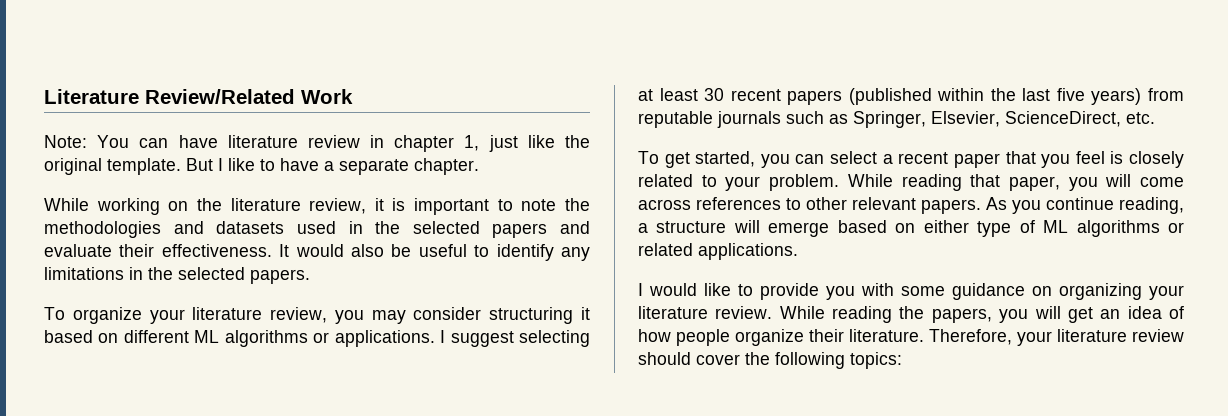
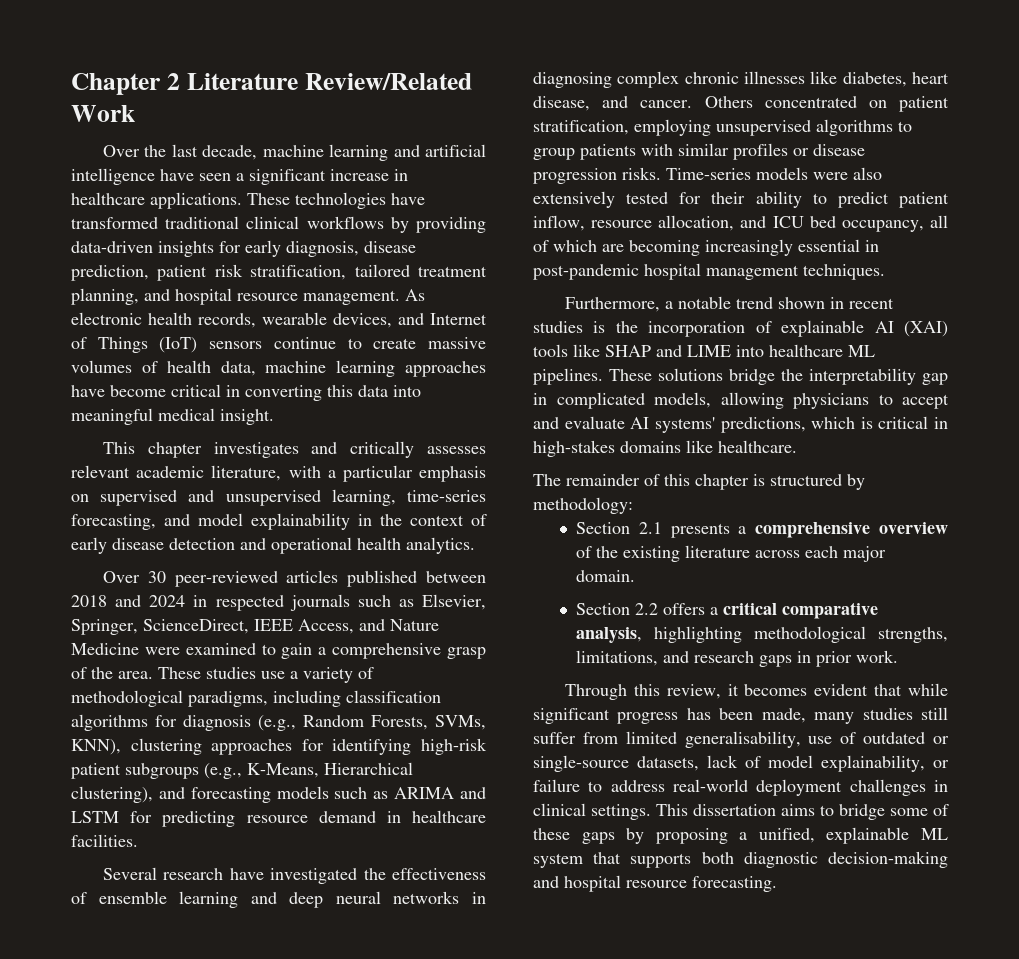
(44, 96) none -> [71,73,180,95] Chapter 2
[44,135,590,152] [44,158,479,175] [44,198,590,215] [44,221,590,238] [44,244,590,261] [44,267,310,284] [44,307,590,324] [44,330,591,347] [638,88,1184,105] [638,111,1155,128] [638,151,1185,168] [638,174,1184,191] [638,197,1184,214] [638,220,1184,237] [638,243,798,260] [638,283,1184,300] [638,306,1184,323] [638,329,1184,346] [638,352,902,369] Note: You can have literature review in chapter 1, just like the original template. But I like to have a separate chapter. // While working on the literature review, it is important to note the methodologies and datasets used in the selected papers and evaluate their effectiveness. It would also be useful to identify any limitations in the selected papers. // To organize your literature review, you may consider structuring it based on different ML algorithms or applications. I suggest selecting at least 30 recent papers (published within the last five years) from reputable journals such as Springer, Elsevier, ScienceDirect, etc. // To get started, you can select a recent paper that you feel is closely related to your problem. While reading that paper, you will come across references to other relevant papers. As you continue reading, a structure will emerge based on either type of ML algorithms or related applications. // I would like to provide you with some guidance on organizing your literature review. While reading the papers, you will get an idea of how people organize their literature. Therefore, your literature review should cover the following topics: -> [103,144,486,161] [71,168,408,185] [71,192,425,209] [71,216,486,233] [71,240,416,257] [71,264,487,281] [71,288,425,305] [71,312,487,328] [71,337,487,353] [71,360,486,377] [71,384,421,401] [71,408,274,425] [103,441,487,458] [71,465,487,482] [71,489,486,506] [71,513,487,530] [71,537,475,554] [103,570,486,587] [71,594,486,611] [71,619,439,635] [71,643,486,659] [71,667,374,683] [71,690,441,707] [71,714,486,731] [71,738,487,755] [71,762,413,779] [71,786,486,803] [71,810,486,827] [71,834,138,847] [103,867,486,884] [71,891,486,908] [533,71,949,88] [533,96,949,112] [533,119,912,136] [533,143,865,160] [533,167,882,184] [533,191,949,208] [533,215,948,232] [533,239,879,256] [533,263,885,280] [565,296,895,312] [533,320,948,337] [533,344,875,357] [533,368,948,385] [533,392,949,409] [533,416,948,433] [533,440,797,457] [533,474,865,490] [533,497,633,514] [575,522,948,538] [575,545,886,562] [575,570,635,582] [575,602,878,619] [575,626,948,643] [575,650,898,667] [565,683,948,700] [533,707,948,724] [533,731,949,748] [533,755,949,772] [533,779,948,796] [533,803,949,820] [533,827,948,844] [533,851,948,868] [533,875,777,892] Over the last decade, machine learning and artificial intelligence have seen a significant increase in healthcare applications. These technologies have transformed traditional clinical workflows by providing data-driven insights for early diagnosis, disease prediction, patient risk stratification, tailored treatment planning, and hospital resource management. As electronic health records, wearable devices, and Internet of Things (IoT) sensors continue to create massive volumes of health data, machine learning approaches have become critical in converting this data into meaningful medical insight. // This chapter investigates and critically assesses relevant academic literature, with a particular emphasis on supervised and unsupervised learning, time-series forecasting, and model explainability in the context of early disease detection and operational health analytics. // Over 30 peer-reviewed articles published between 2018 and 2024 in respected journals such as Elsevier, Springer, ScienceDirect, IEEE Access, and Nature Medicine were examined to gain a comprehensive grasp of the area. These studies use a variety of methodological paradigms, including classification algorithms for diagnosis (e.g., Random Forests, SVMs, KNN), clustering approaches for identifying high-risk patient subgroups (e.g., K-Means, Hierarchical clustering), and forecasting models such as ARIMA and LSTM for predicting resource demand in healthcare facilities. // Several research have investigated the effectiveness of ensemble learning and deep neural networks in diagnosing complex chronic illnesses like diabetes, heart disease, and cancer. Others concentrated on patient stratification, employing unsupervised algorithms to group patients with similar profiles or disease progression risks. Time-series models were also extensively tested for their ability to predict patient inflow, resource allocation, and ICU bed occupancy, all of which are becoming increasingly essential in post-pandemic hospital management techniques. // Furthermore, a notable trend shown in recent studies is the incorporation of explainable AI (XAI) tools like SHAP and LIME into healthcare ML pipelines. These solutions bridge the interpretability gap in complicated models, allowing physicians to accept and evaluate AI systems' predictions, which is critical in high-stakes domains like healthcare. // The remainder of this chapter is structured by methodology: // Section 2.1 presents a comprehensive overview of the existing literature across each major domain. // Section 2.2 offers a critical comparative analysis, highlighting methodological strengths, limitations, and research gaps in prior work. // Through this review, it becomes evident that while significant progress has been made, many studies still suffer from limited generalisability, use of outdated or single-source datasets, lack of model explainability, or failure to address real-world deployment challenges in clinical settings. This dissertation aims to bridge some of these gaps by proposing a unified, explainable ML system that supports both diagnostic decision-making and hospital resource forecasting.

